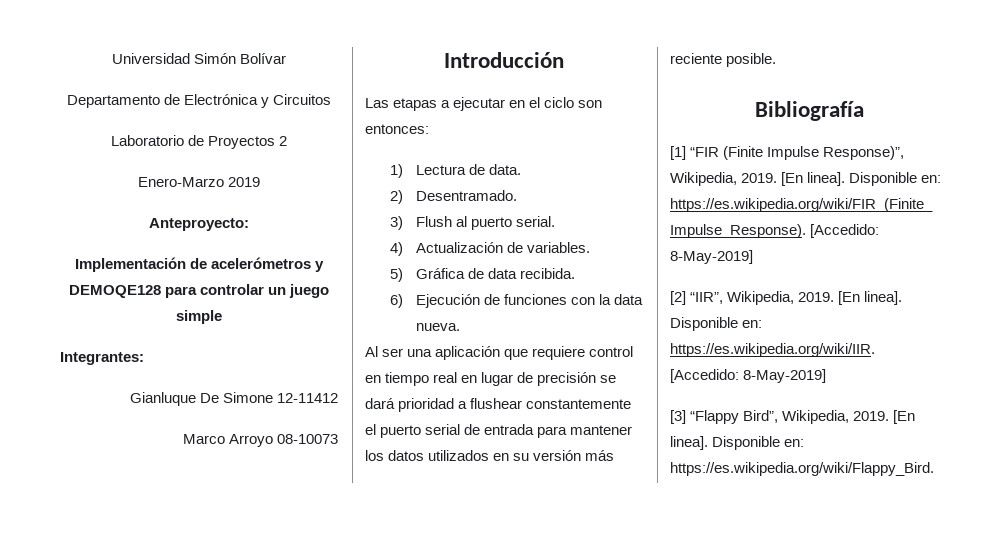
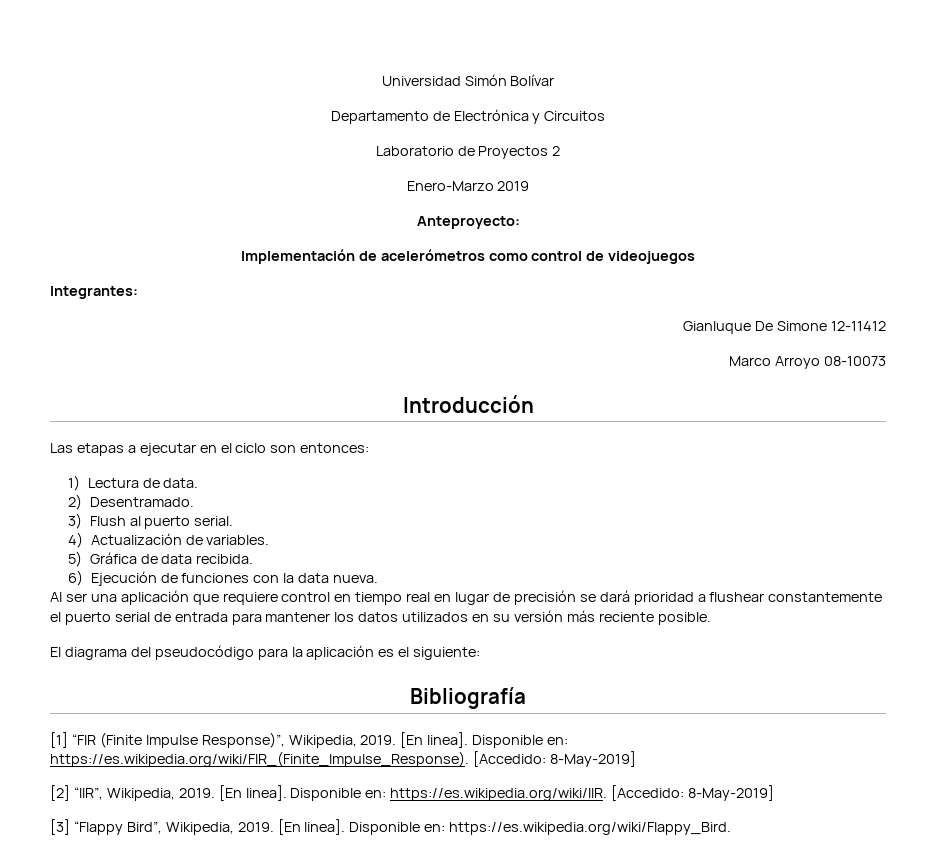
[315,261,325,272] [68,284,330,298] [176,310,222,324] y DEMOQE128 para controlar un juego simple -> [488,251,696,264] como control de videojuegos
(777, 60) none -> [50,645,481,660] // El diagrama del pseudocódigo para la aplicación es el siguiente:

